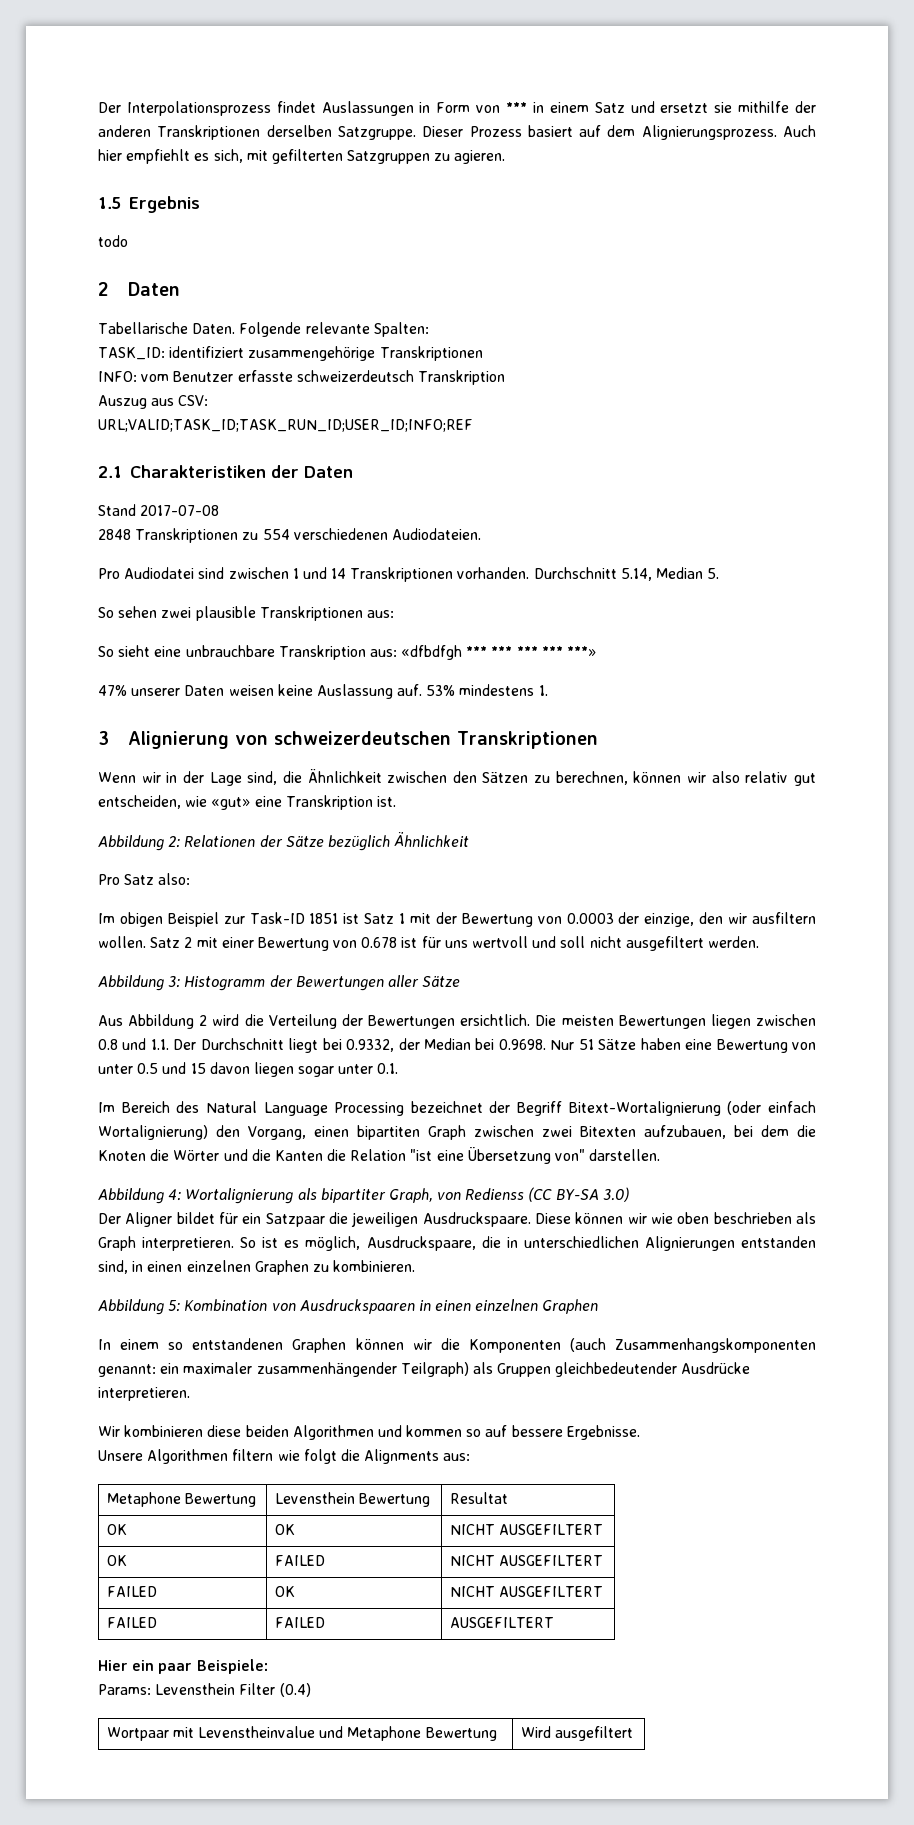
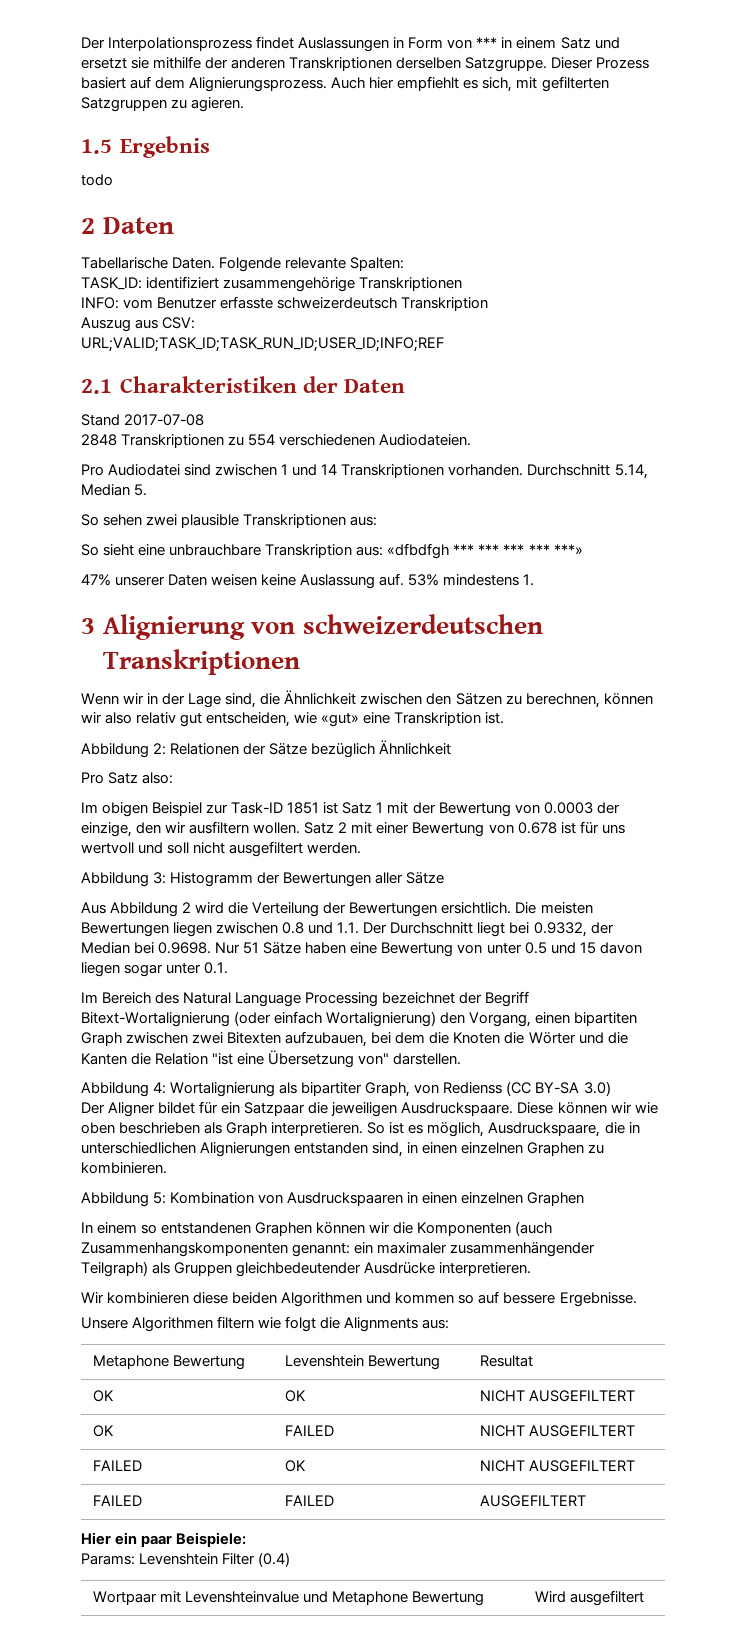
[274,1492,355,1504] Levensthein -> [284,1355,364,1367] Levenshtein
[155,1683,236,1695] Levensthein -> [139,1553,219,1565] Levenshtein
[198,1726,316,1738] Levenstheinvalue -> [184,1591,299,1603] Levenshteinvalue

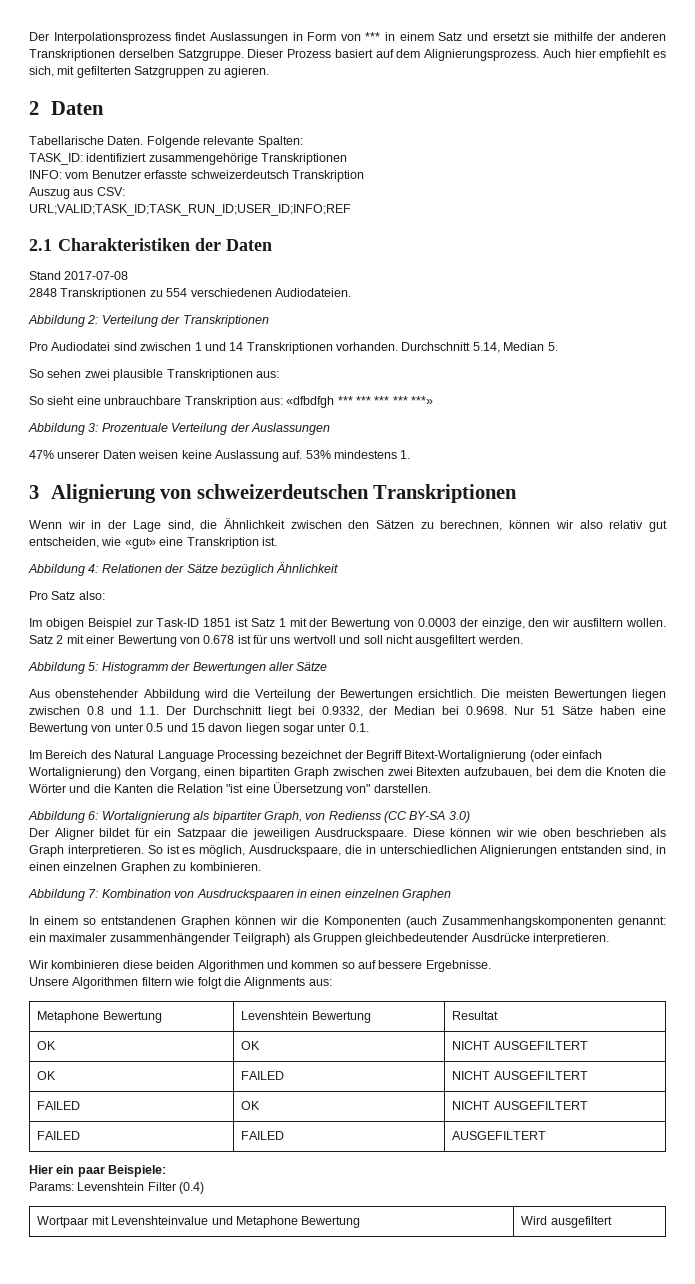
[81,136,210,158] [81,174,113,186] // 1.5 Ergebnis // todo -> (269, 72) none
(472, 440) none -> [28,315,269,327] // Abbildung 2: Verteilung der Transkriptionen
(583, 549) none -> [28,423,330,435] // Abbildung 3: Prozentuale Verteilung der Auslassungen
[153,743,167,755] 2: -> [88,564,99,573] 4:
[153,872,167,884] 3: -> [88,662,99,671] 5:
[110,902,192,917] Abbildung 2 -> [55,689,200,701] obenstehender Abbildung
[153,1082,167,1094] 4: -> [88,811,99,820] 6:
[153,1192,167,1204] 5: -> [88,889,99,898] 7:

